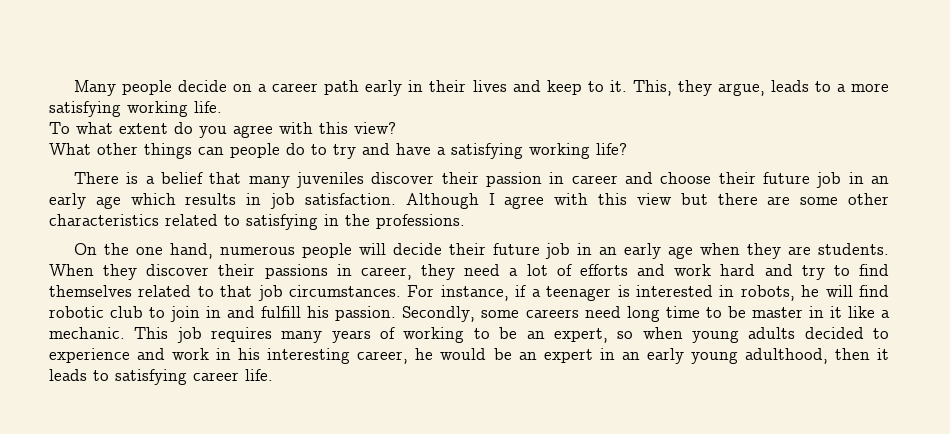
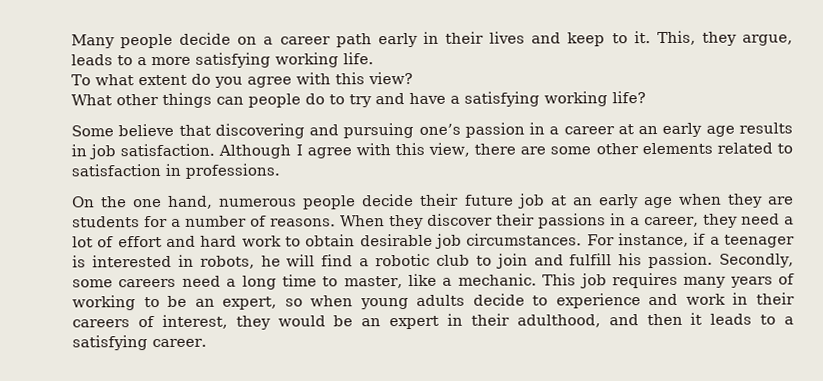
[74,172,890,188] [49,193,176,209] There is a belief that many juveniles discover their passion in career and choose their future job in an early age which -> [71,122,735,139] Some believe that discovering and pursuing one’s passion in a career at an early age
[636,193,708,205] view but -> [428,142,471,157] view,
[49,214,370,230] characteristics related to satisfying in the -> [641,142,793,155] [71,163,181,177] elements related to satisfaction in
[358,243,386,255] will -> (357, 202) none
[577,243,593,255] in -> [550,195,567,206] at
[818,243,890,255] students. -> [72,215,337,228] students for a number of reasons.
(352, 270) none -> [630,217,641,226] a
[579,264,889,280] [49,285,253,297] efforts and work hard and try to find themselves related to that -> [117,233,433,248] effort and hard work to obtain desirable
(889, 291) none -> [359,258,370,267] a
[206,306,222,318] in -> (528, 261) none
(621, 312) none -> [226,278,237,287] a
[727,306,842,318] be master in it -> [343,276,403,289] master,
[804,327,864,339] decided -> [472,293,525,306] decide
[238,348,434,364] his interesting career, he -> [756,292,795,305] [72,314,271,330] their careers of interest, they
[621,348,828,364] an early young adulthood, -> [470,313,639,328] their adulthood, and
[115,369,273,385] satisfying career life. -> [784,316,794,325] [72,335,207,351] a satisfying career.

